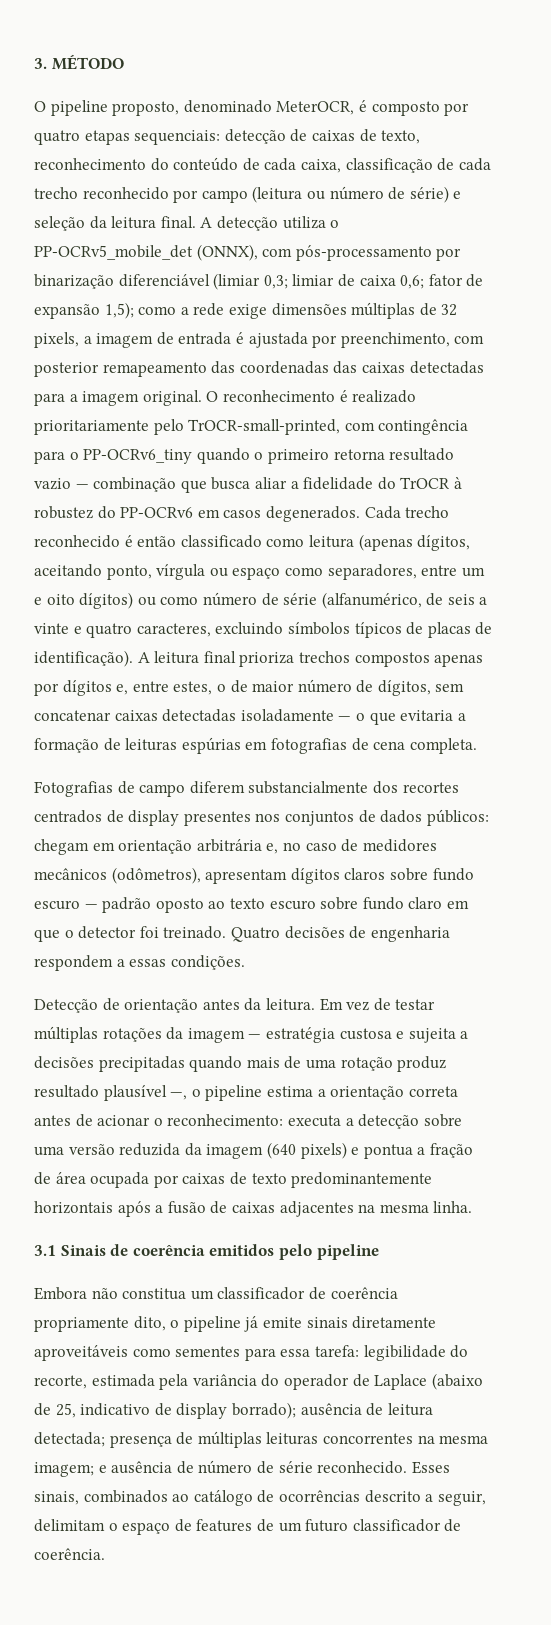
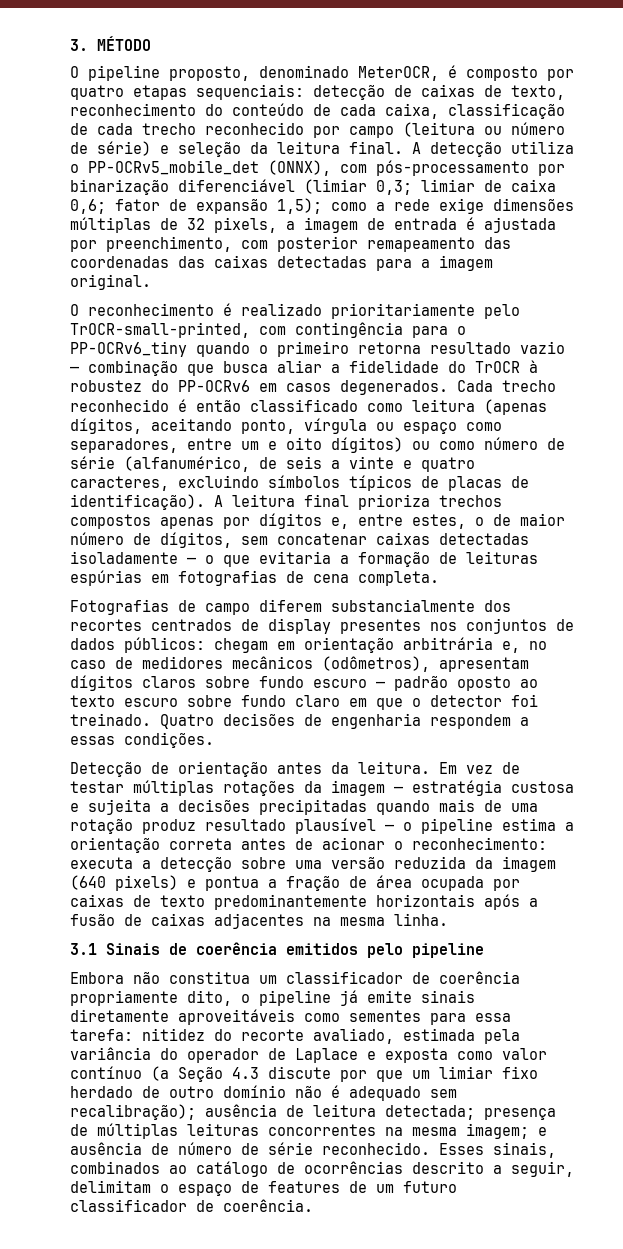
(202, 398) none -> (151, 282) //
[170,1092,188,1100] —, -> [385,824,394,831] —
[363,1345,469,1361] [34,1375,87,1389] legibilidade do recorte, -> [142,1028,394,1044] nitidez do recorte avaliado,
[431,1373,483,1390] [34,1402,296,1419] (abaixo de 25, indicativo de display borrado); -> [367,1048,547,1063] [70,1066,538,1082] [70,1085,457,1101] [70,1104,196,1120] e exposta como valor contínuo (a Seção 4.3 discute por que um limiar fixo herdado de outro domínio não é adequado sem recalibração);

